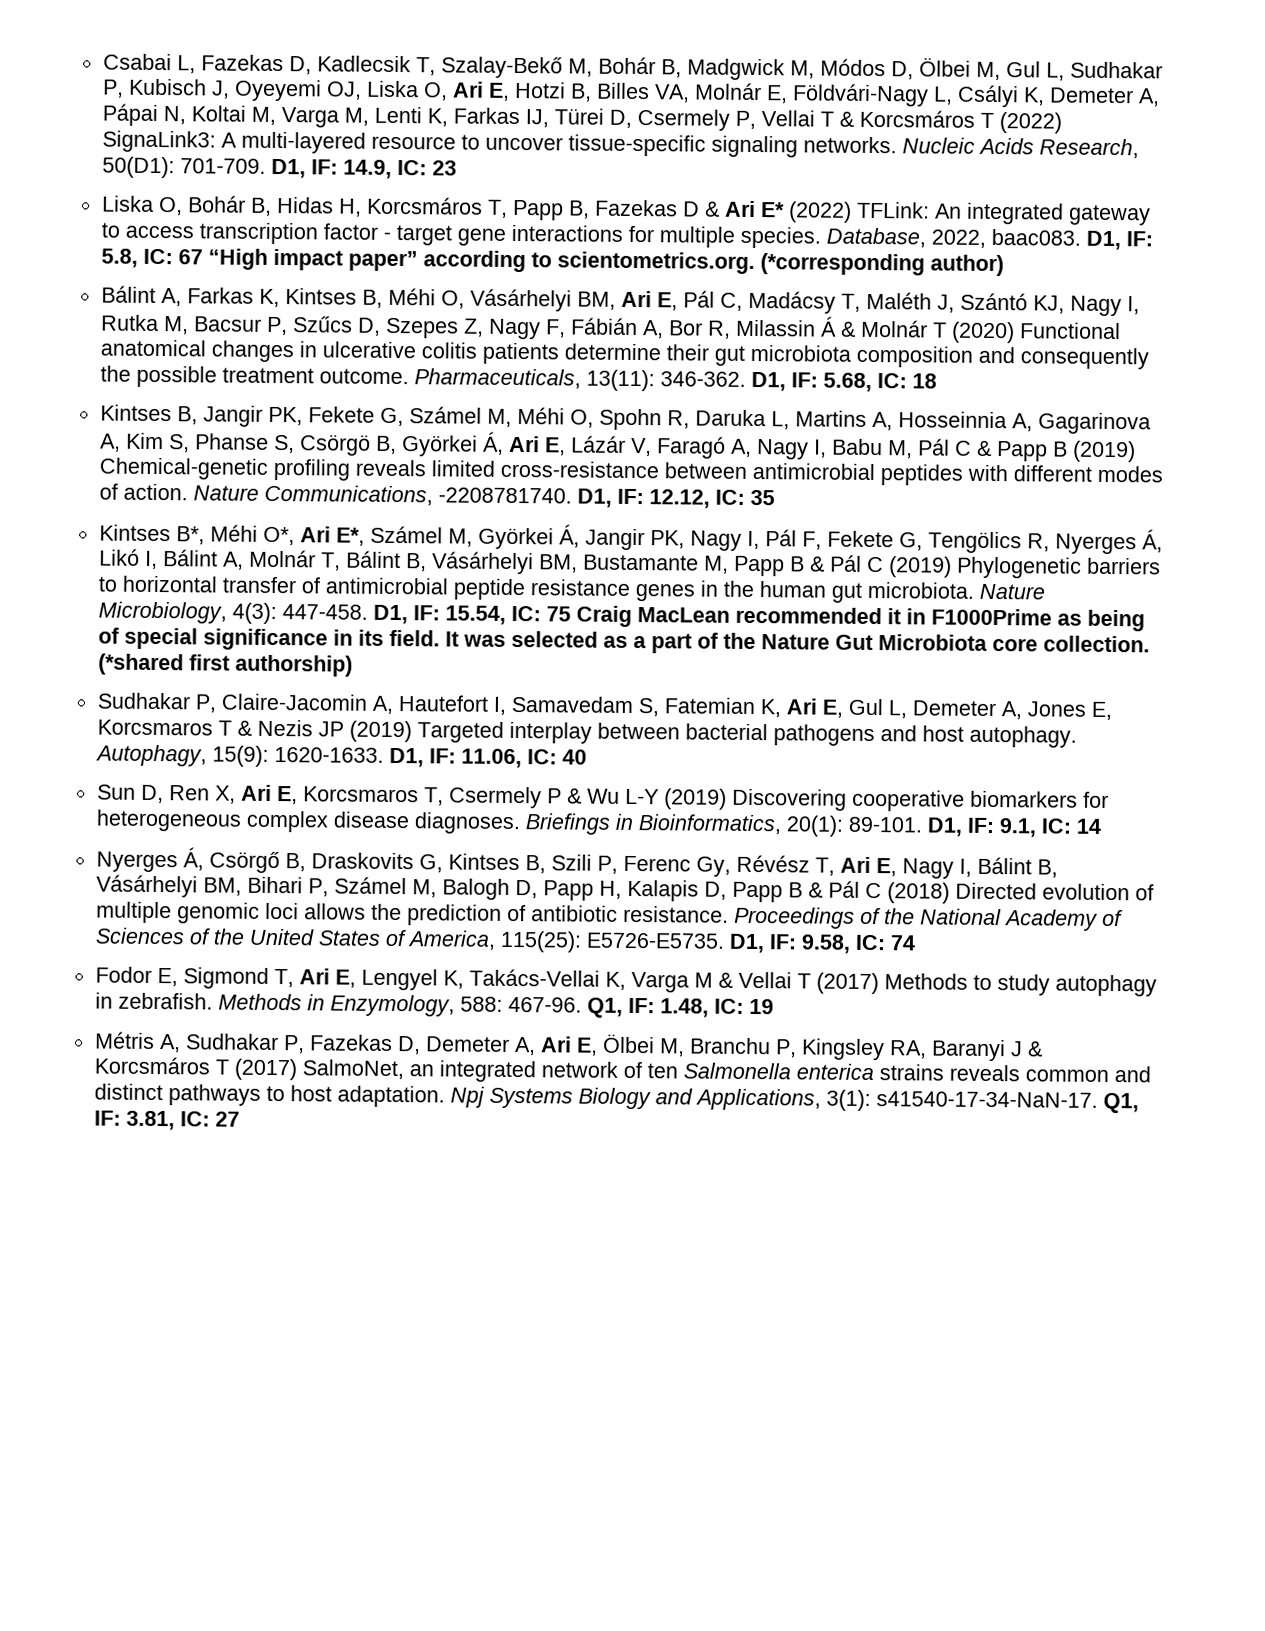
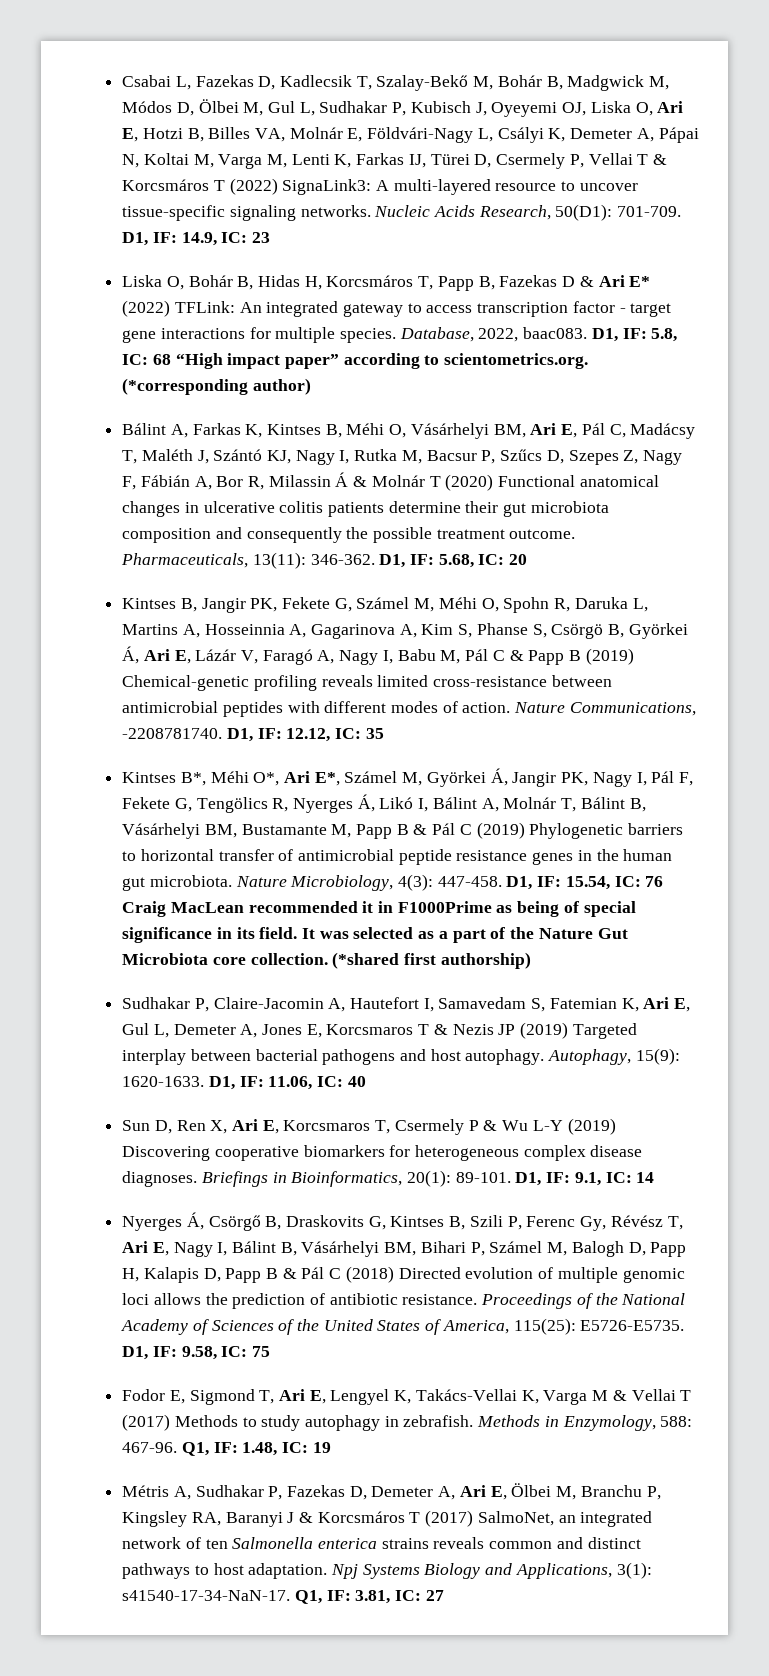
[177,249,203,265] 67 -> [152,354,171,365] 68
[911,373,937,389] 18 -> [509,554,528,565] 20
[545,606,571,622] 75 -> [645,876,664,887] 76
[889,935,916,951] 74 -> [252,1346,271,1357] 75

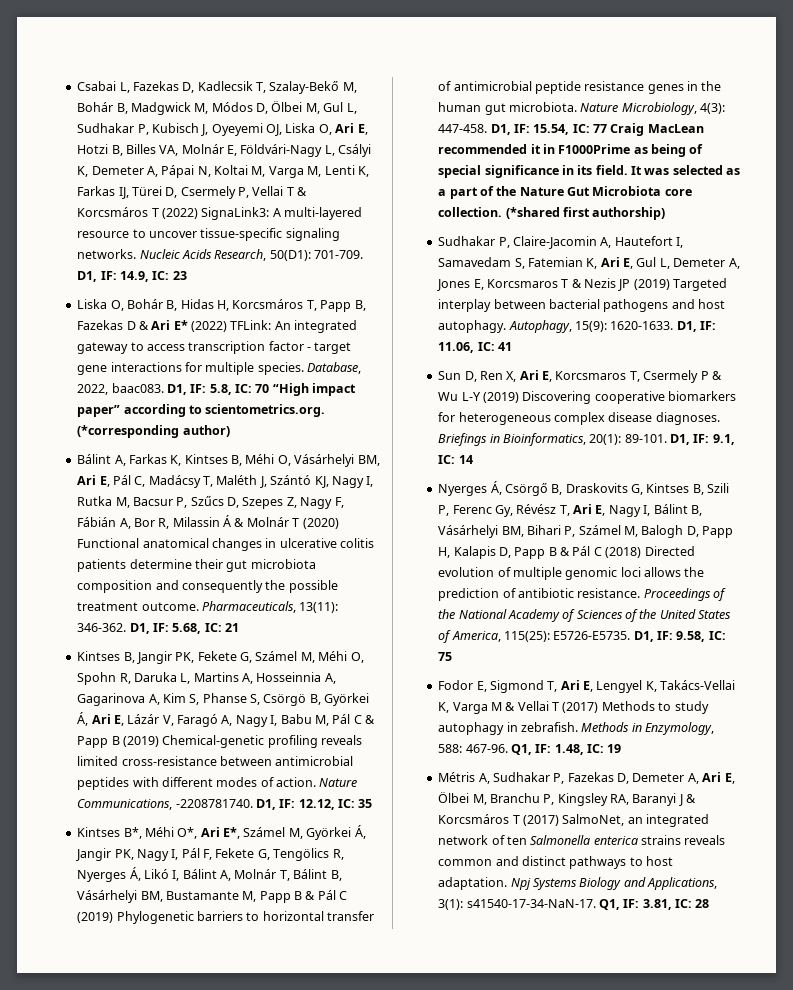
[152,354,171,365] 68 -> [255,384,270,393] 70
[509,554,528,565] 20 -> [225,623,240,632] 21
[645,876,664,887] 76 -> [593,124,608,133] 77
[347,1076,366,1087] 40 -> [497,342,512,351] 41
[425,1590,444,1601] 27 -> [695,899,710,908] 28

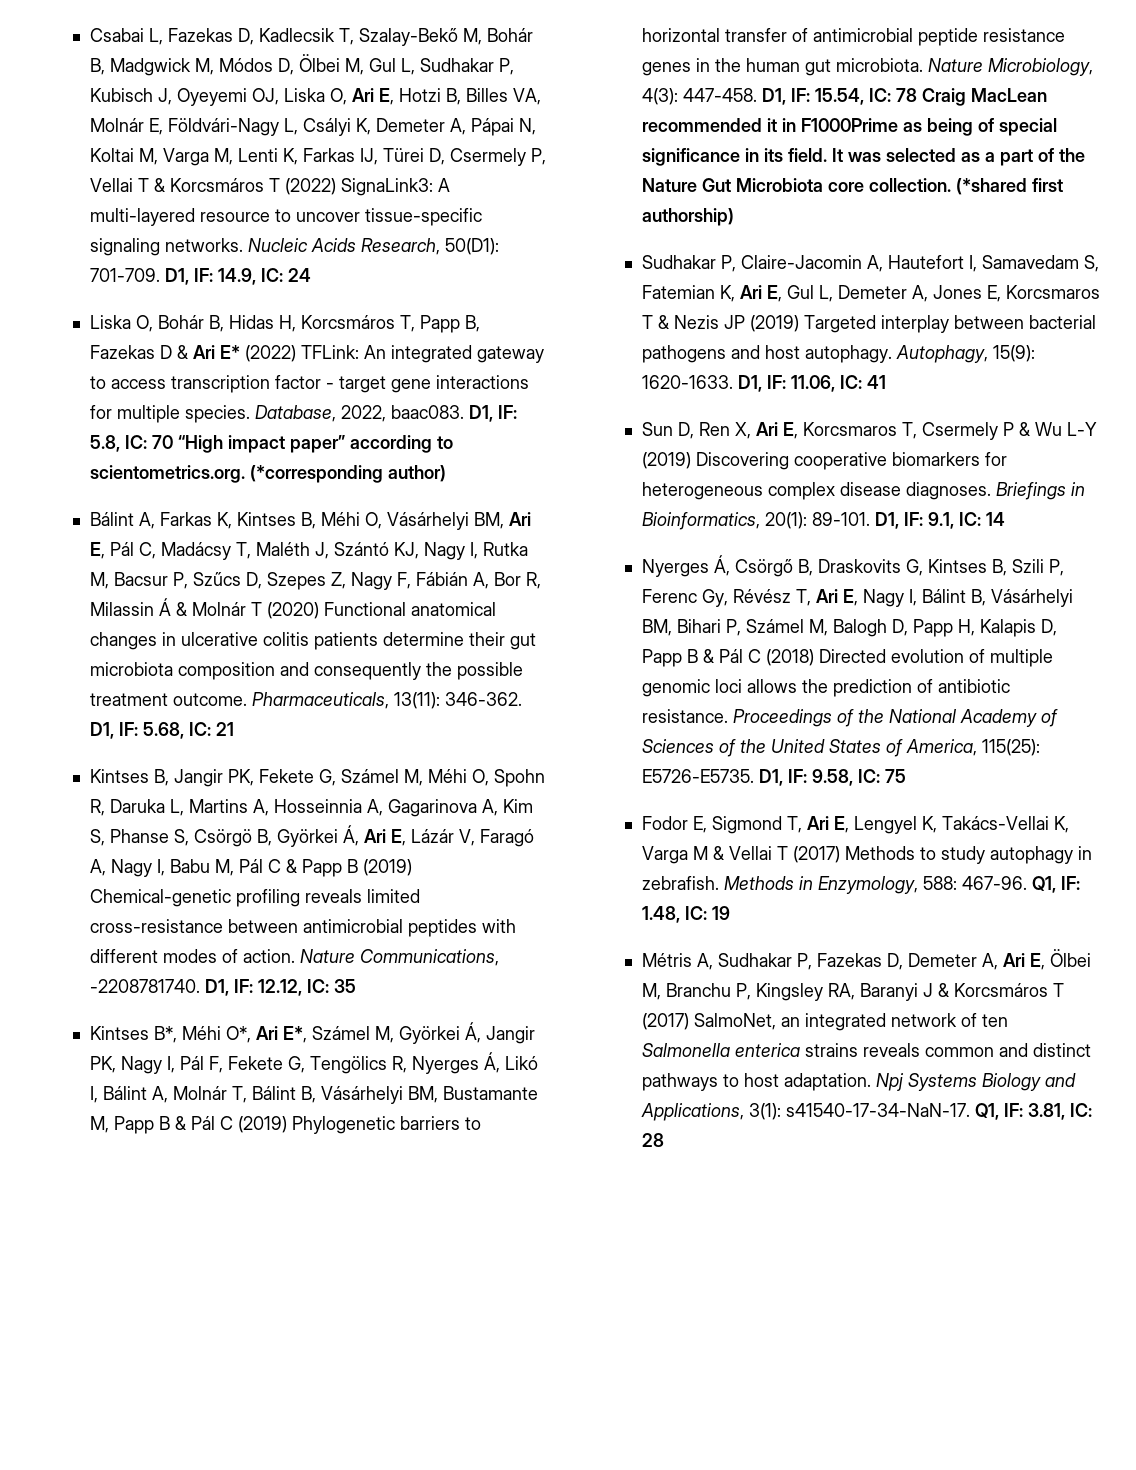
[172,271,187,280] 23 -> [287,268,311,282] 24
[593,124,608,133] 77 -> [895,88,917,102] 78

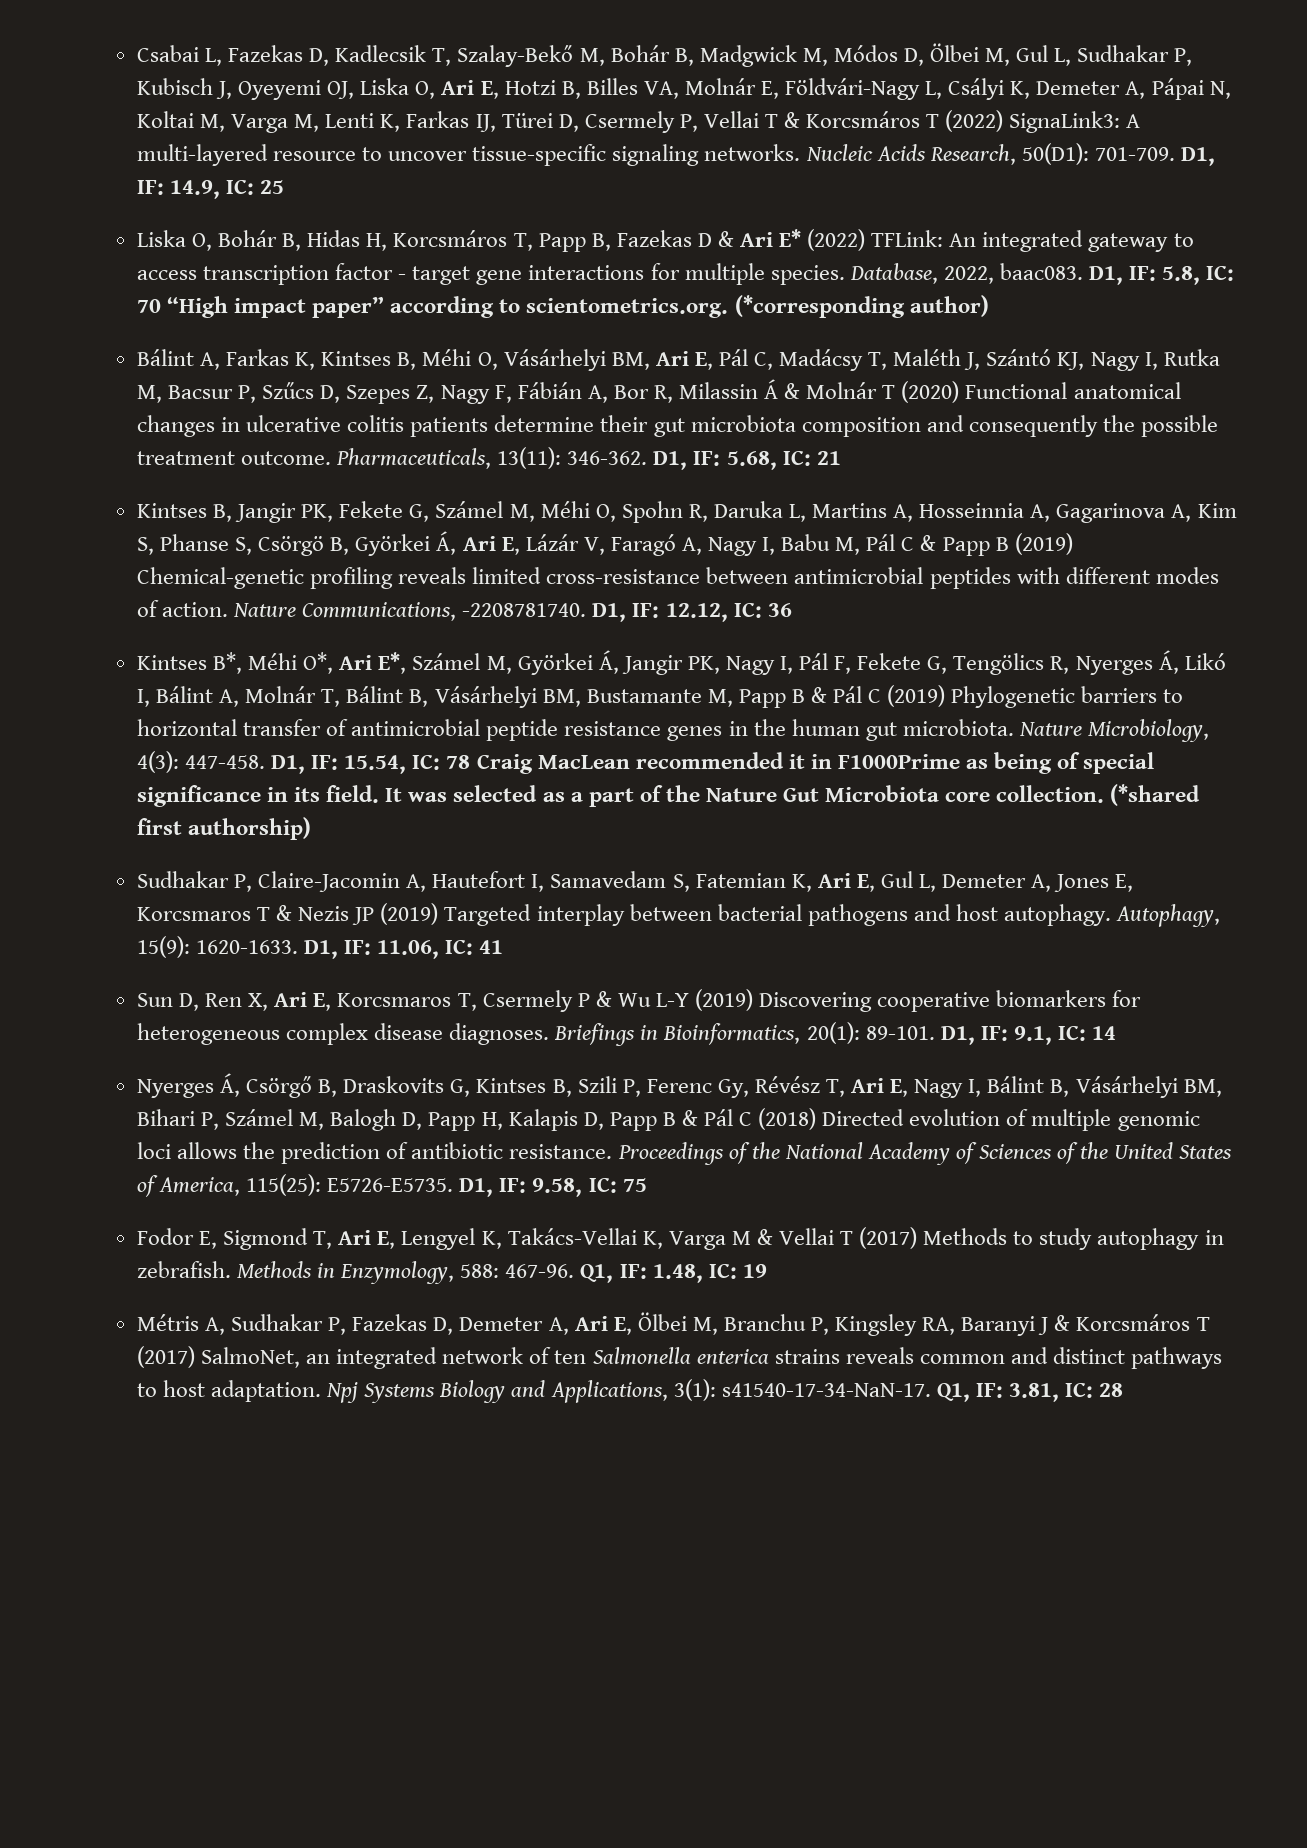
[287,268,311,282] 24 -> [260,180,285,194] 25
[333,979,356,993] 35 -> [767,603,792,617] 36

